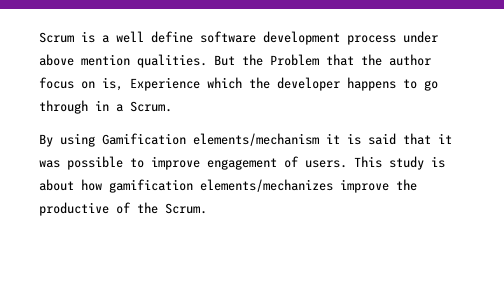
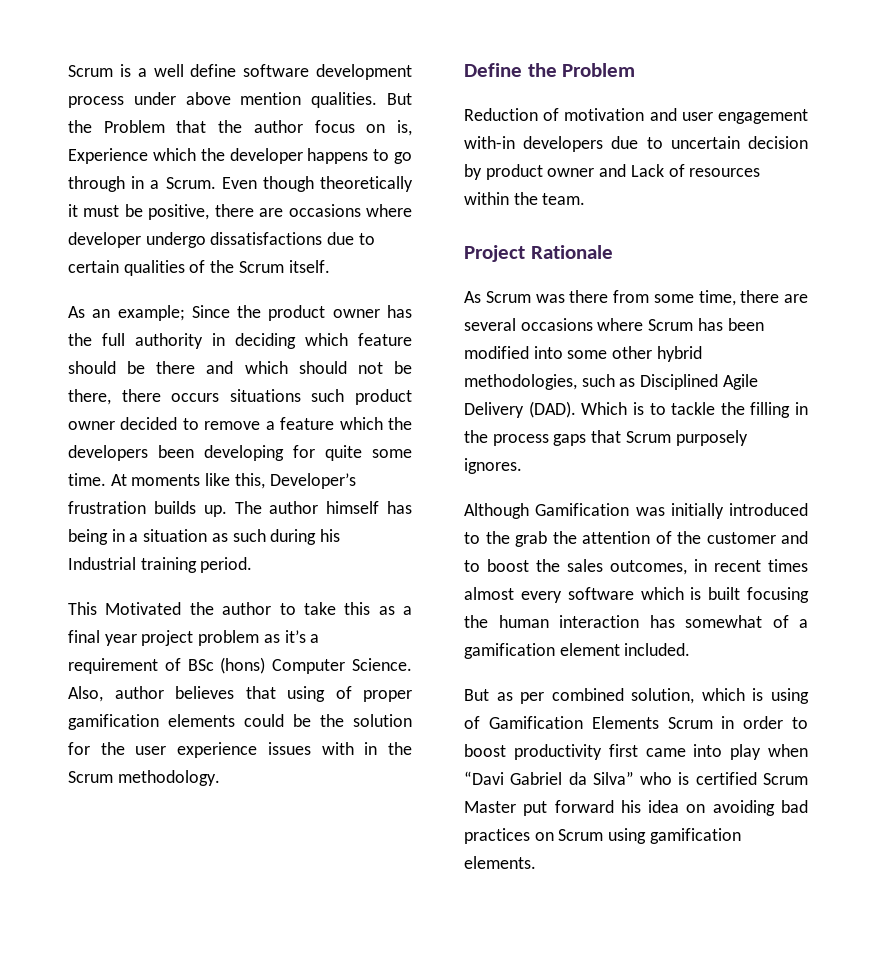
[39,133,452,147] [39,156,445,170] [39,179,417,193] [39,202,207,216] // By using Gamification elements/mechanism it is said that it was possible to improve engagement of users. This study is about how gamification elements/mechanizes improve the productive of the Scrum. -> [221,176,413,192] [68,204,413,220] [68,232,375,248] [68,260,330,276] [68,305,412,321] [68,333,412,349] [68,361,412,374] [68,389,412,405] [68,417,413,430] [68,445,412,461] [68,473,356,489] [68,501,412,517] [68,529,341,545] [68,557,253,573] [68,602,412,615] [68,630,320,646] [68,657,413,674] [68,686,412,702] [68,714,412,730] [68,742,412,758] [68,770,220,786] [464,63,636,77] [464,108,808,124] [464,136,808,152] [464,164,761,180] [464,192,586,205] [464,245,613,262] [464,290,808,306] [464,318,764,331] [464,346,702,362] [464,374,758,390] [464,401,808,418] [464,430,748,446] [464,458,522,474] [464,503,808,519] [464,531,808,547] [464,559,808,575] [464,587,809,603] [464,615,808,628] [464,643,691,659] [464,688,809,704] [464,716,808,729] [464,744,808,760] [464,771,808,785] [464,800,808,816] [464,828,741,844] [464,856,536,869] Even though theoretically it must be positive, there are occasions where developer undergo dissatisfactions due to certain qualities of the Scrum itself. // As an example; Since the product owner has the full authority in deciding which feature should be there and which should not be there, there occurs situations such product owner decided to remove a feature which the developers been developing for quite some time. At moments like this, Developer’s frustration builds up. The author himself has being in a situation as such during his Industrial training period. // This Motivated the author to take this as a final year project problem as it’s a requirement of BSc (hons) Computer Science. Also, author believes that using of proper gamification elements could be the solution for the user experience issues with in the Scrum methodology. // Define the Problem // Reduction of motivation and user engagement with-in developers due to uncertain decision by product owner and Lack of resources within the team. // Project Rationale // As Scrum was there from some time, there are several occasions where Scrum has been modified into some other hybrid methodologies, such as Disciplined Agile Delivery (DAD). Which is to tackle the filling in the process gaps that Scrum purposely ignores. // Although Gamification was initially introduced to the grab the attention of the customer and to boost the sales outcomes, in recent times almost every software which is built focusing the human interaction has somewhat of a gamification element included. // But as per combined solution, which is using of Gamification Elements Scrum in order to boost productivity first came into play when “Davi Gabriel da Silva” who is certified Scrum Master put forward his idea on avoiding bad practices on Scrum using gamification elements.

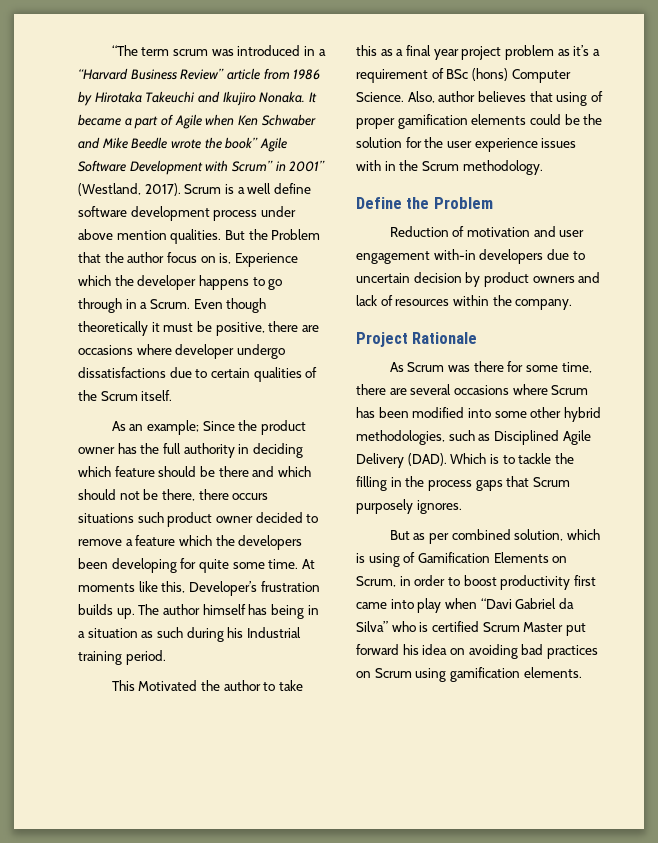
(68, 71) none -> [111,45,326,56] [78,68,321,80] [78,91,317,106] [78,114,316,129] [78,137,287,152] [78,160,326,175] [78,183,181,196] “The term scrum was introduced in a “Harvard Business Review” article from 1986 by Hirotaka Takeuchi and Ikujiro Nonaka. It became a part of Agile when Ken Schwaber and Mike Beedle wrote the book” Agile Software Development with Scrum” in 2001” (Westland, 2017).
[547,164,664,177] owner and Lack -> [532,272,601,283] [356,295,377,306] owners and lack
[542,193,586,205] team. -> [515,299,573,310] company.
[613,290,649,303] from -> [507,361,524,372] for
[464,503,808,519] [464,531,808,547] [464,559,808,575] [464,587,809,603] [464,615,808,628] [464,643,691,659] // Although Gamification was initially introduced to the grab the attention of the customer and to boost the sales outcomes, in recent times almost every software which is built focusing the human interaction has somewhat of a gamification element included. -> (462, 507) none
[667,717,713,729] Scrum -> [552,556,568,563] [356,576,396,587] on Scrum,

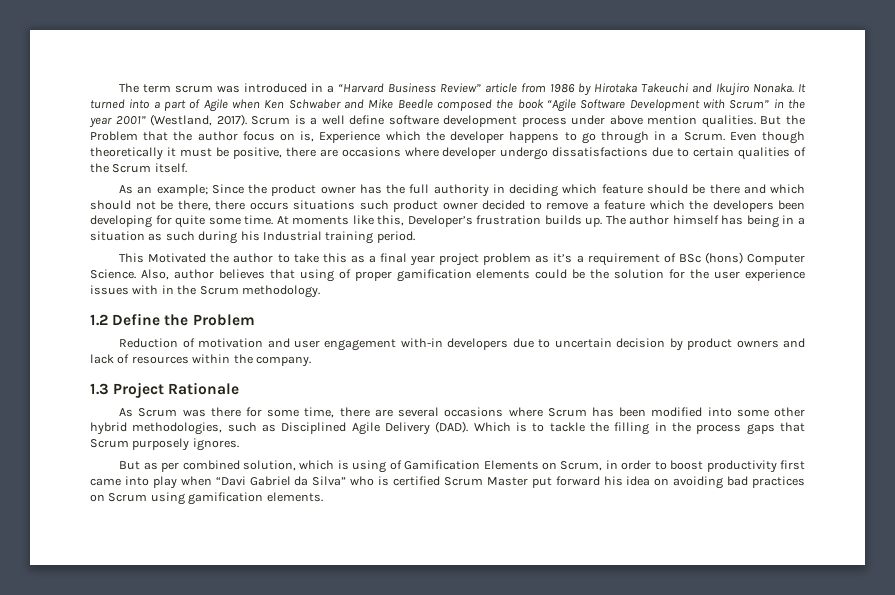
[111,45,138,56] “The -> [119,83,140,93] The
[78,114,121,126] became -> [90,99,151,109] turned into
[170,137,287,152] wrote the book” Agile -> [436,99,576,112] composed the book “Agile
(286, 166) none -> [788,99,806,109] [89,117,112,128] the year
(543, 167) none -> [90,314,108,326] 1.2
(573, 304) none -> [90,383,109,395] 1.3

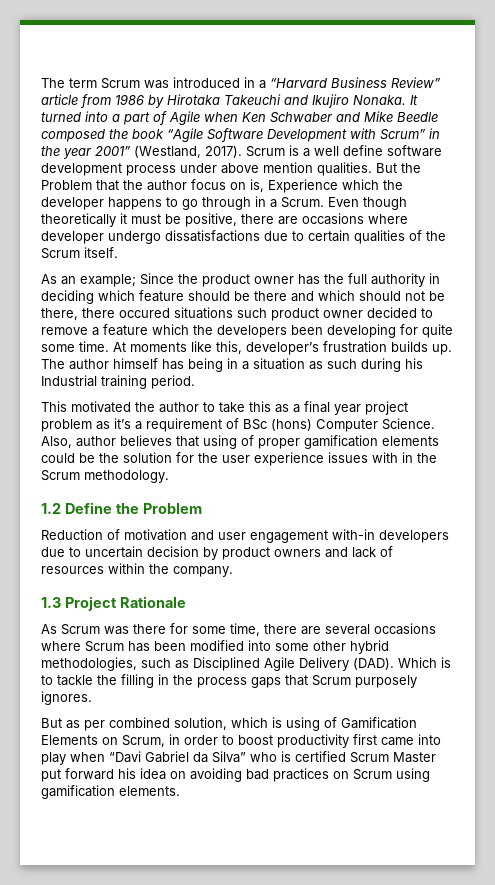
[175,85,214,93] scrum -> [101,78,140,89] Scrum
[249,202,289,210] occurs -> [119,308,170,318] occured
[407,215,473,227] Developer’s -> [246,342,319,355] developer’s
[148,253,207,263] Motivated -> [71,401,131,413] motivated

